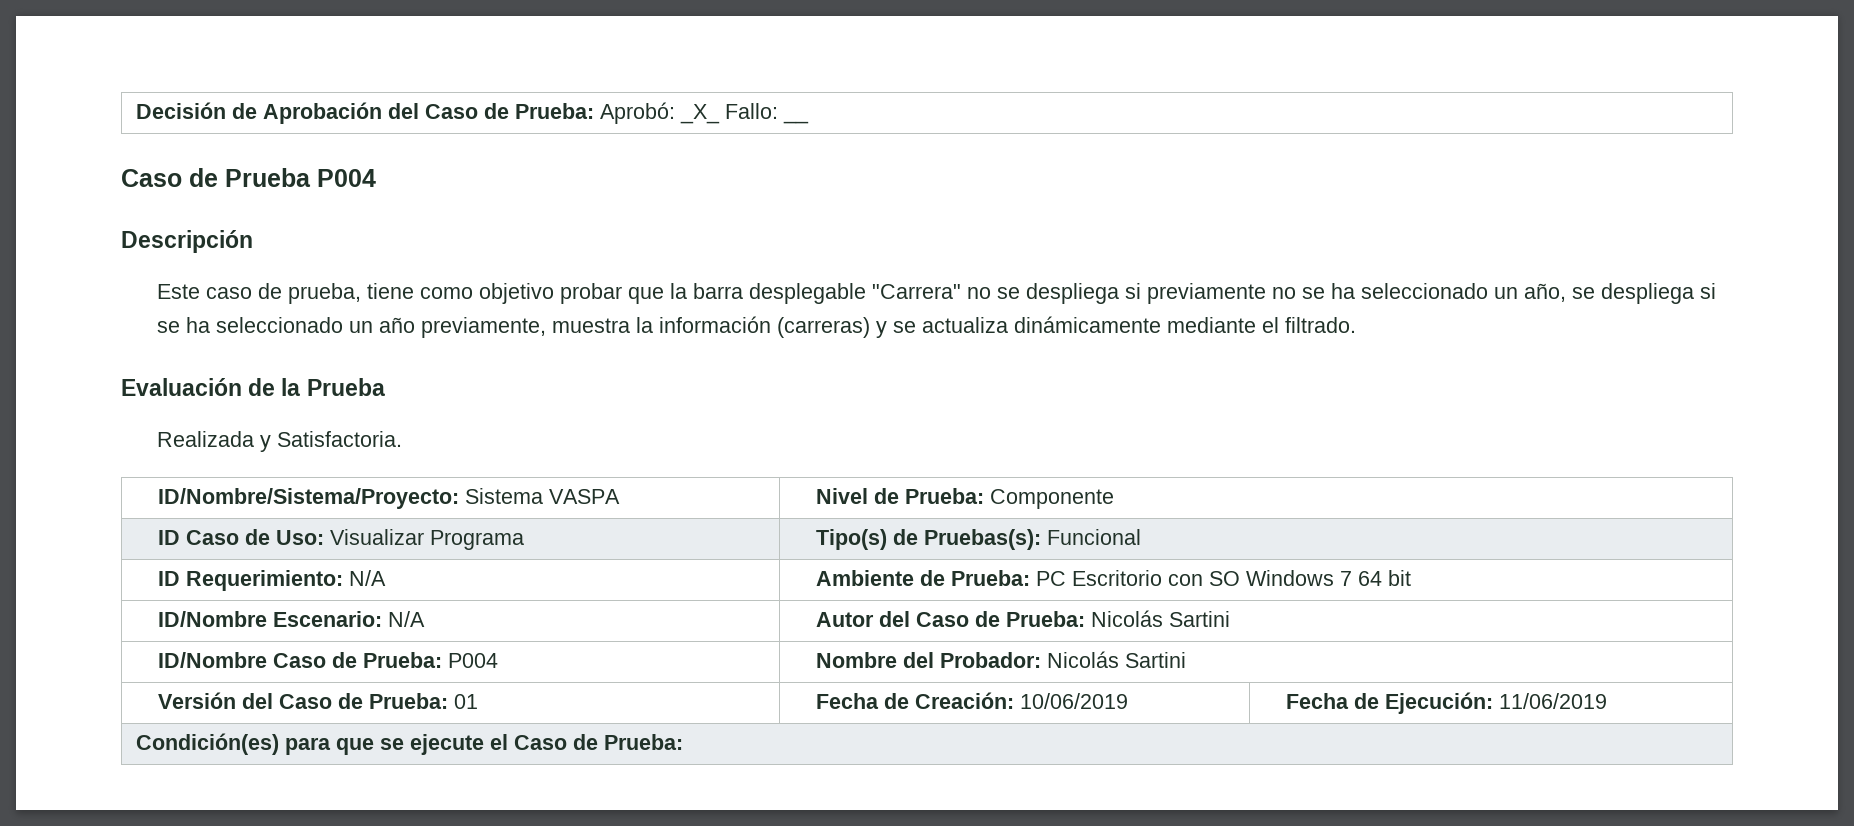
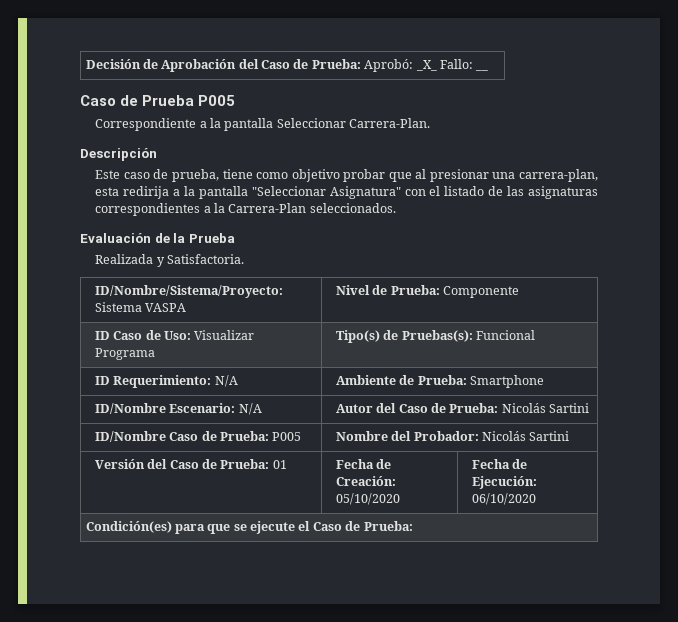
[317,169,376,187] P004 -> [198,95,236,106] [95,118,431,131] P005 // Correspondiente a la pantalla Seleccionar Carrera-Plan.
[670,283,1717,304] [157,316,1357,338] la barra desplegable "Carrera" no se despliega si previamente no se ha seleccionado un año, se despliega si se ha seleccionado un año previamente, muestra la información (carreras) y se actualiza dinámicamente mediante el filtrado. -> [415,169,598,182] [95,186,598,199] [95,203,396,216] al presionar una carrera-plan, esta redirija a la pantalla "Seleccionar Asignatura" con el listado de las asignaturas correspondientes a la Carrera-Plan seleccionados.
[1035,570,1411,586] PC Escritorio con SO Windows 7 64 bit -> [469,375,544,388] Smartphone
[447,653,498,668] P004 -> [272,432,302,441] P005
[1019,693,1128,709] 10/06/2019 -> [335,493,400,505] 05/10/2020
[1498,693,1607,709] 11/06/2019 -> [471,493,536,505] 06/10/2020

